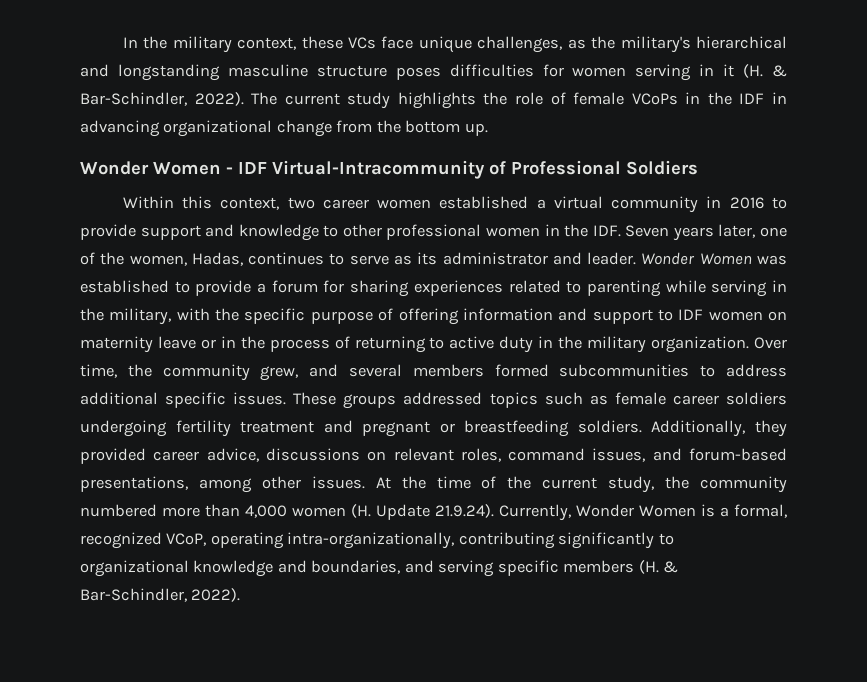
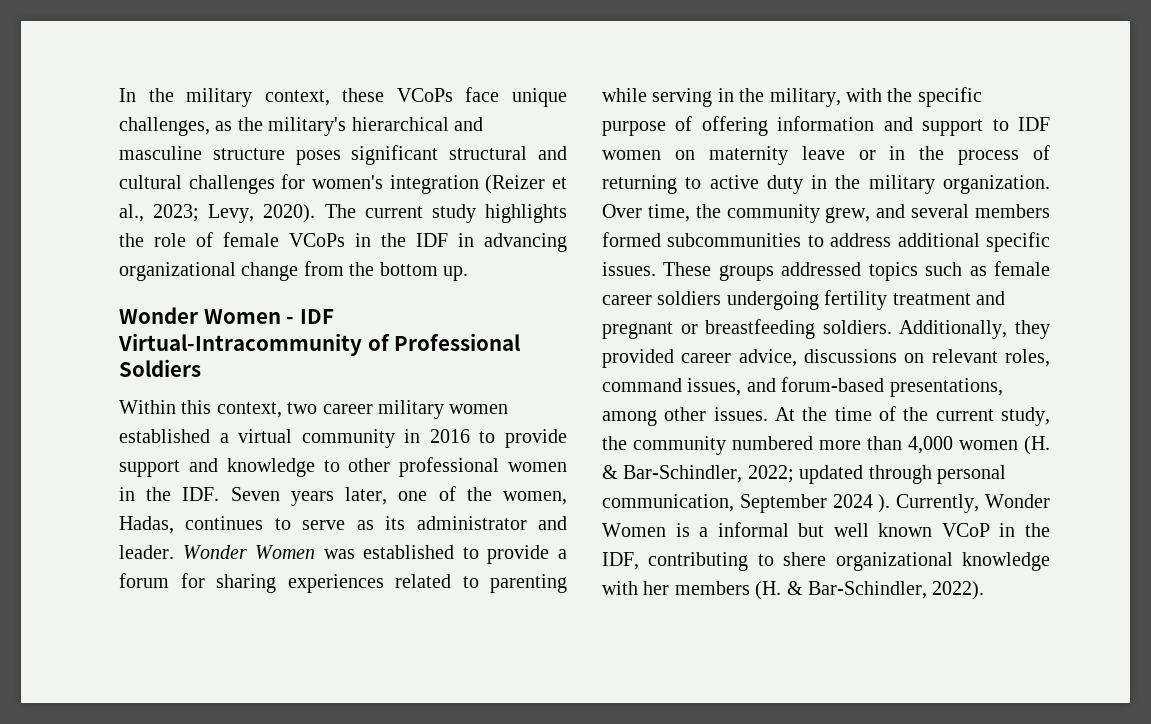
[347,37,376,49] VCs -> [396,88,453,102] VCoPs
[117,64,220,81] longstanding -> (483, 124) none
[449,64,787,81] [80,92,244,106] difficulties for women serving in it (H. & Bar-Schindler, 2022). -> [351,145,567,165] [119,174,567,194] [119,204,316,223] significant structural and cultural challenges for women's integration (Reizer et al., 2023; Levy, 2020).
(369, 204) none -> [378,400,444,419] military
[376,504,494,520] Update 21.9.24). -> [602,465,1006,484] [602,494,891,513] & Bar-Schindler, 2022; updated through personal communication, September 2024 ).
[734,504,787,518] [80,532,674,549] [80,560,559,577] formal, recognized VCoP, operating intra-organizationally, contributing significantly to organizational knowledge and boundaries, and serving specific -> [717,522,1050,537] [602,552,1050,571] [602,581,670,595] informal but well known VCoP in the IDF, contributing to shere organizational knowledge with her

